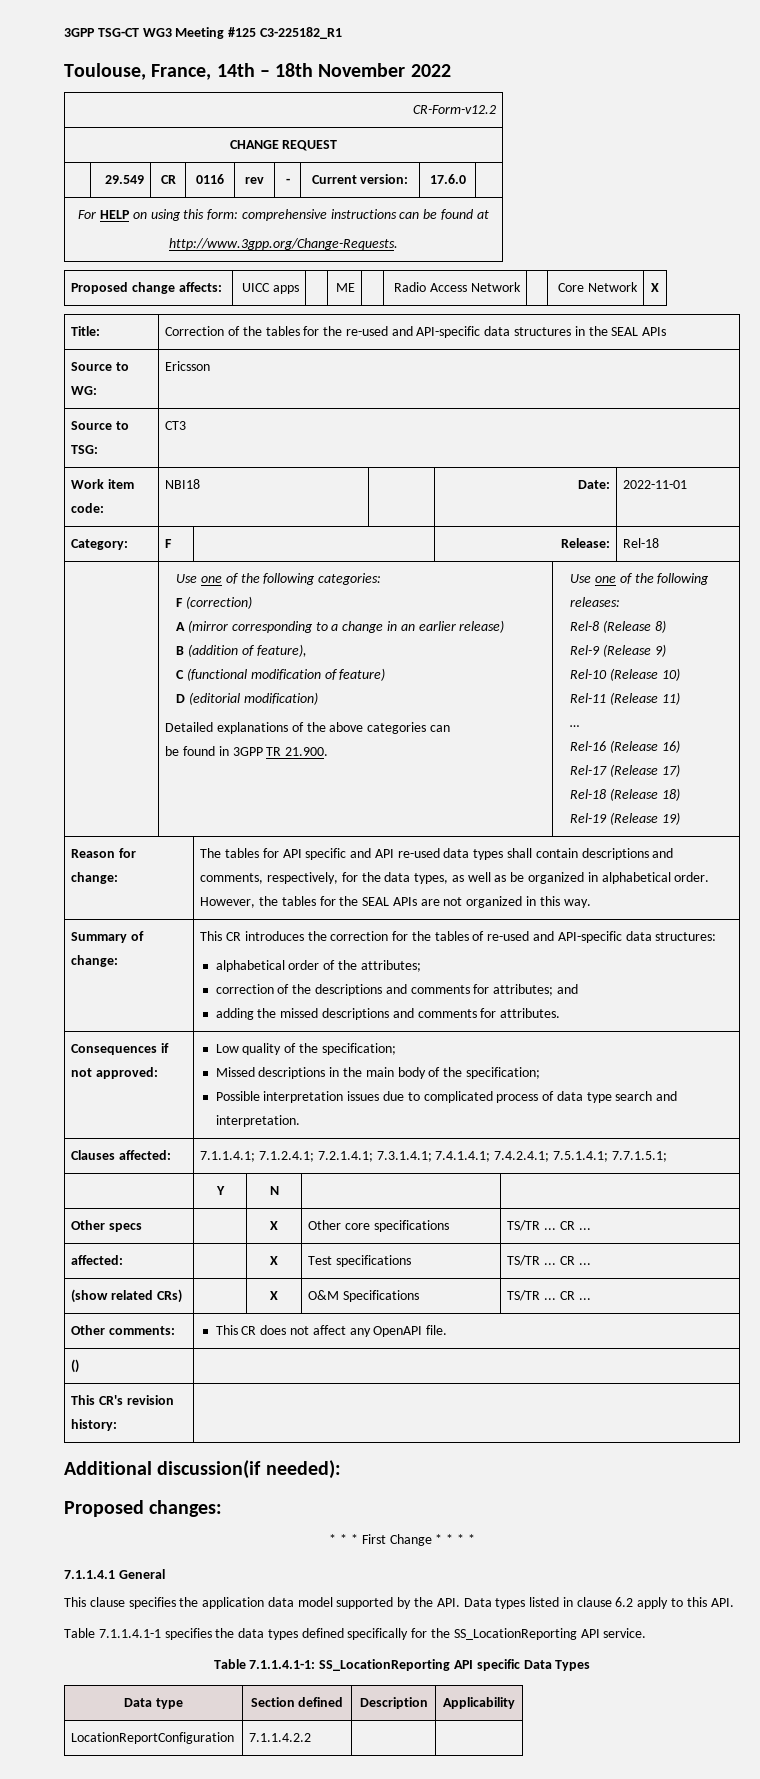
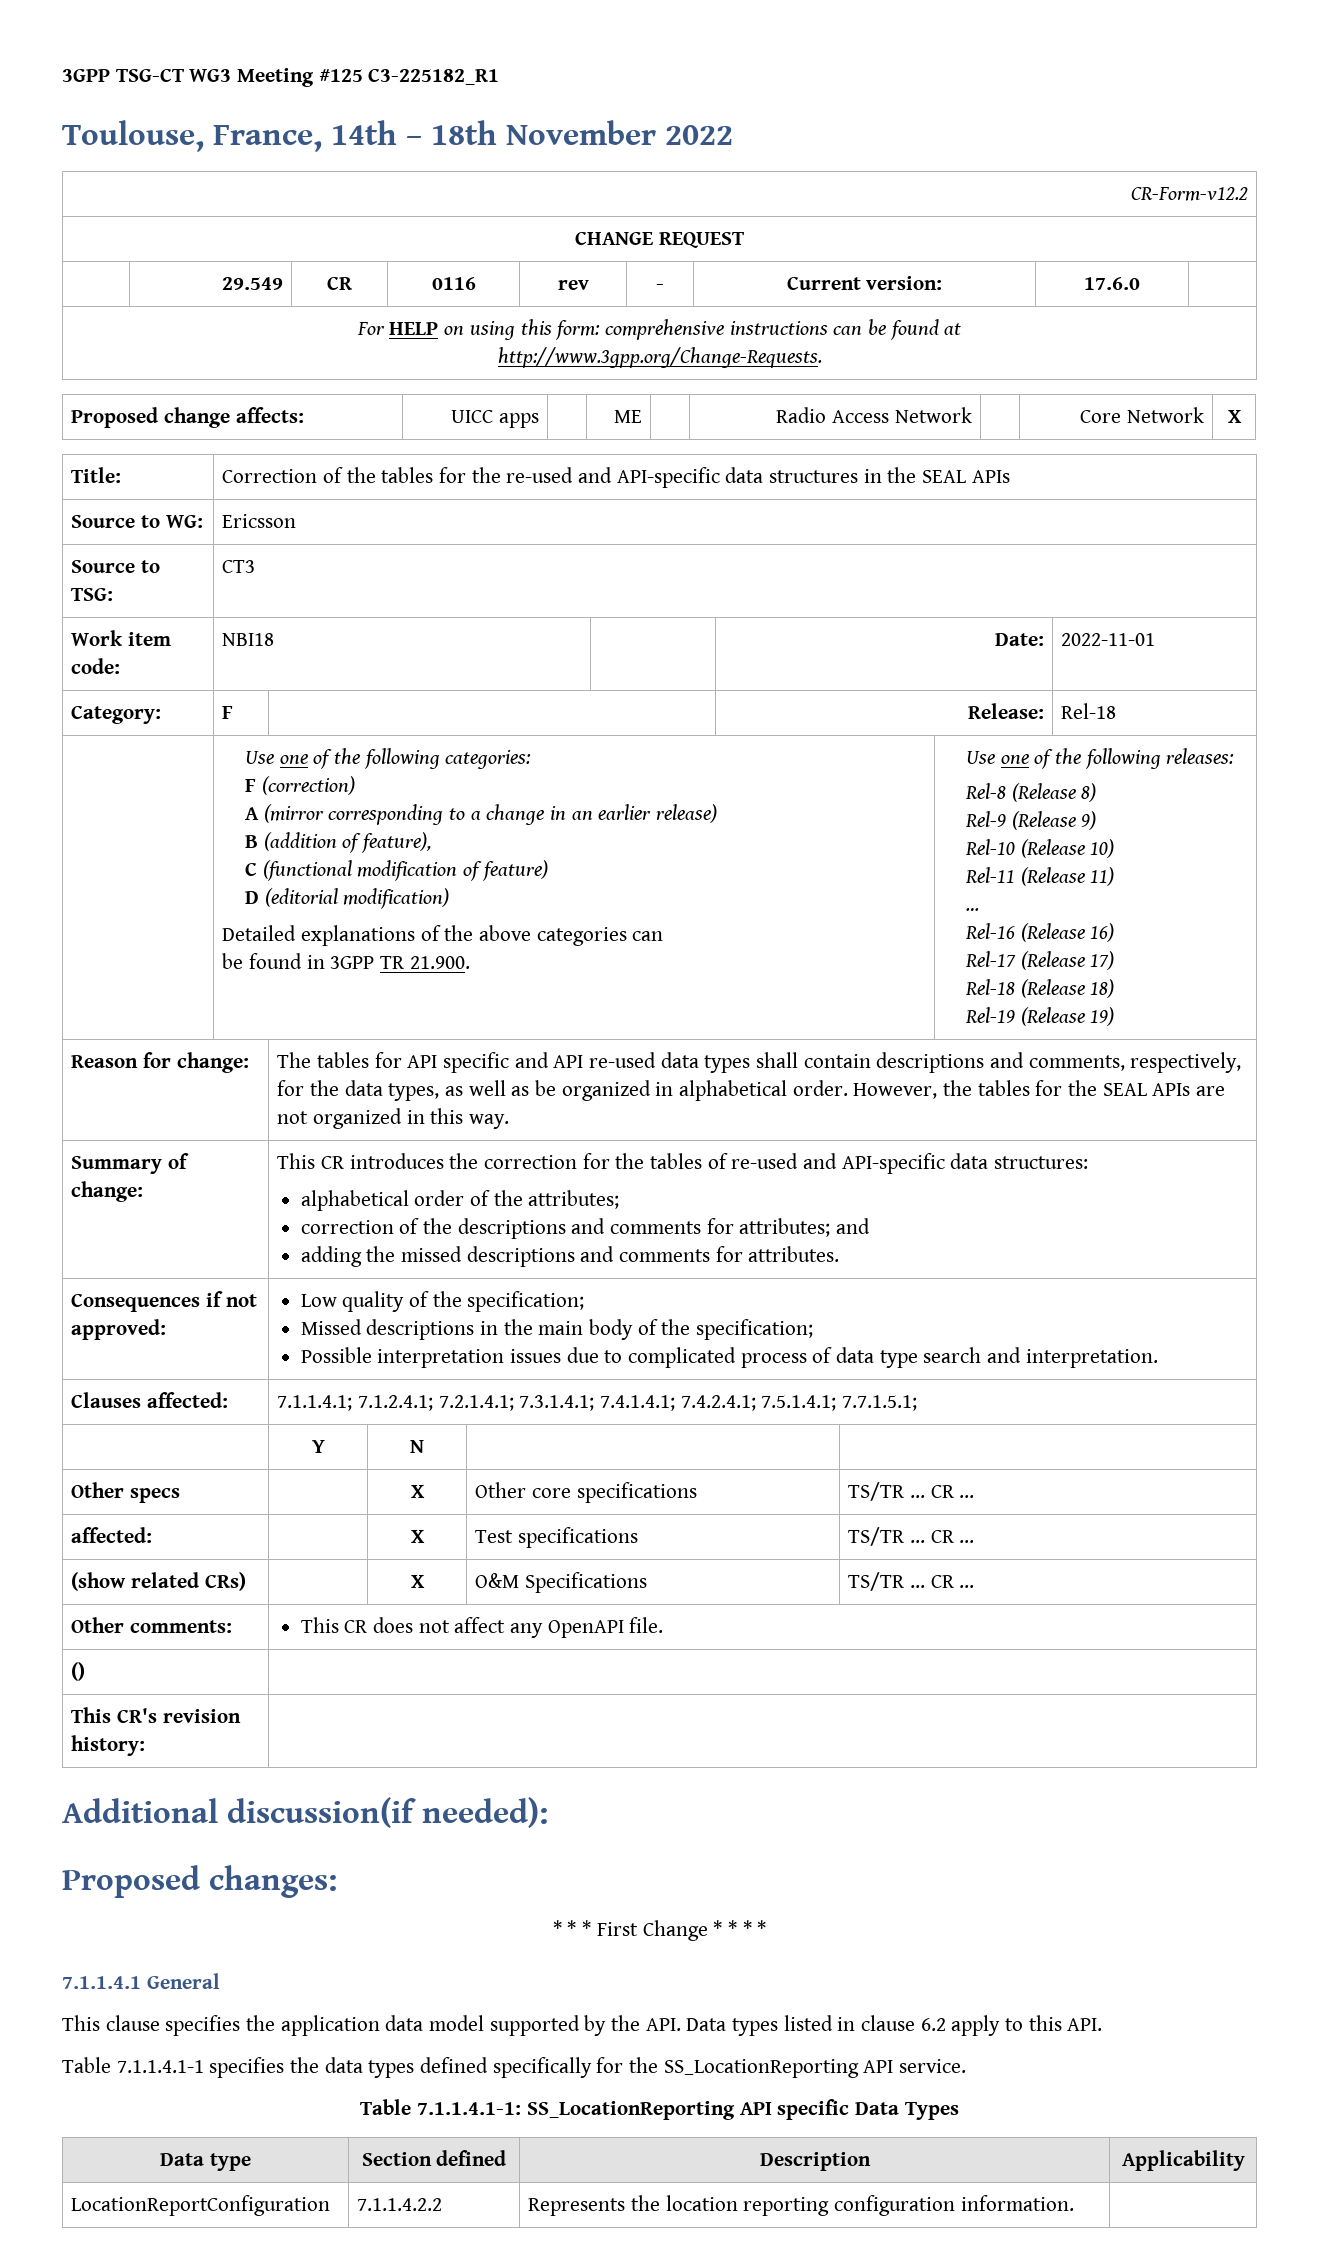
(312, 1737) none -> [528,2195,1074,2216] Represents the location reporting configuration information.

